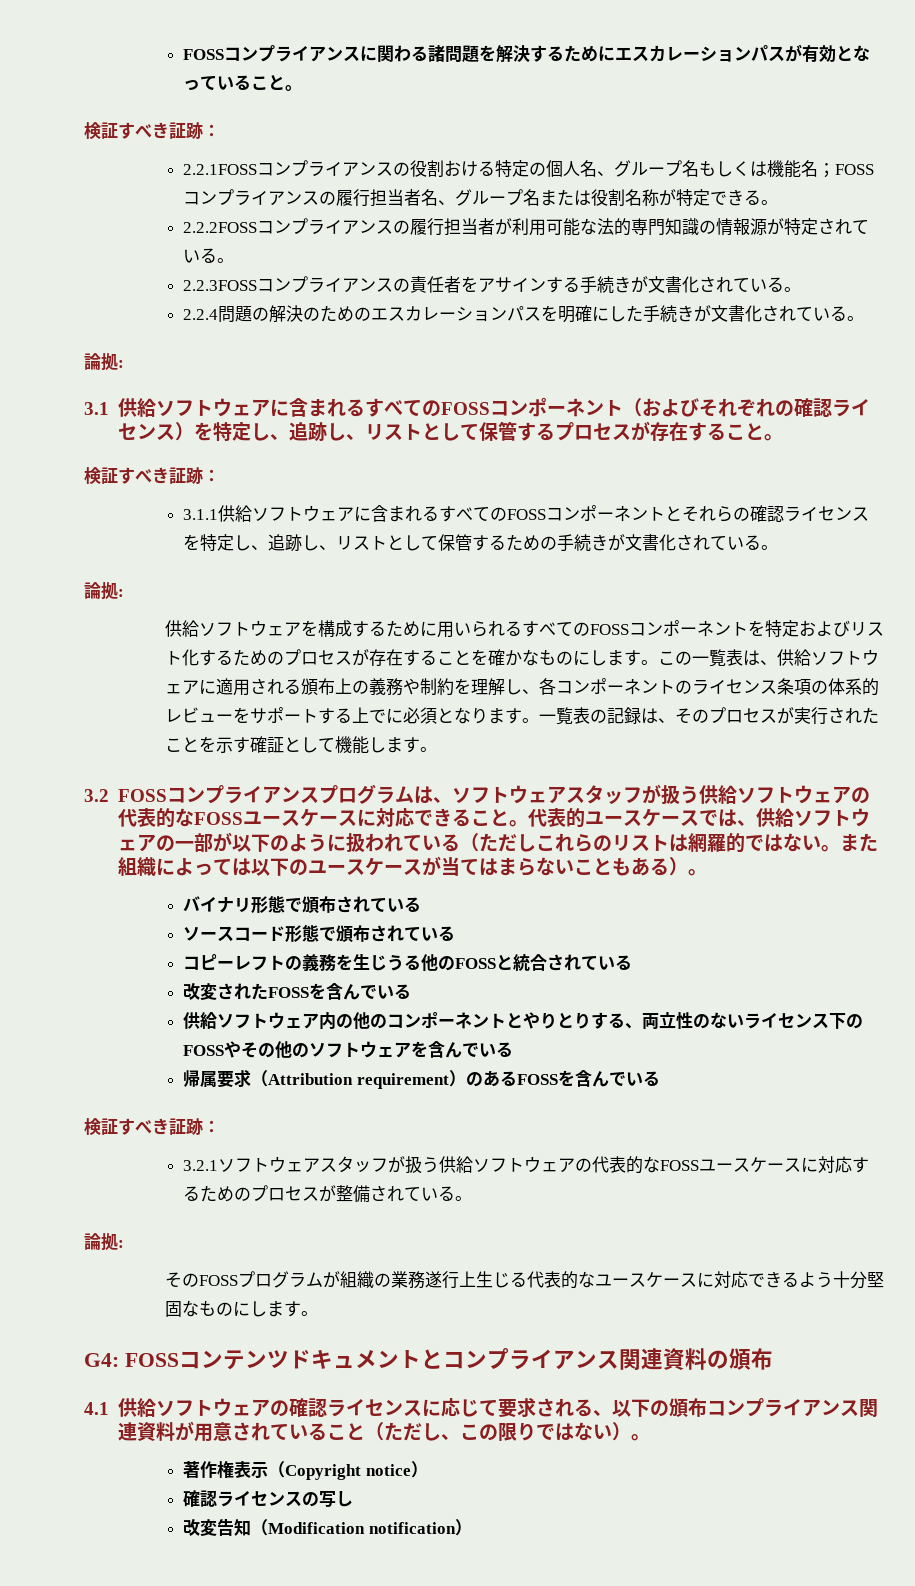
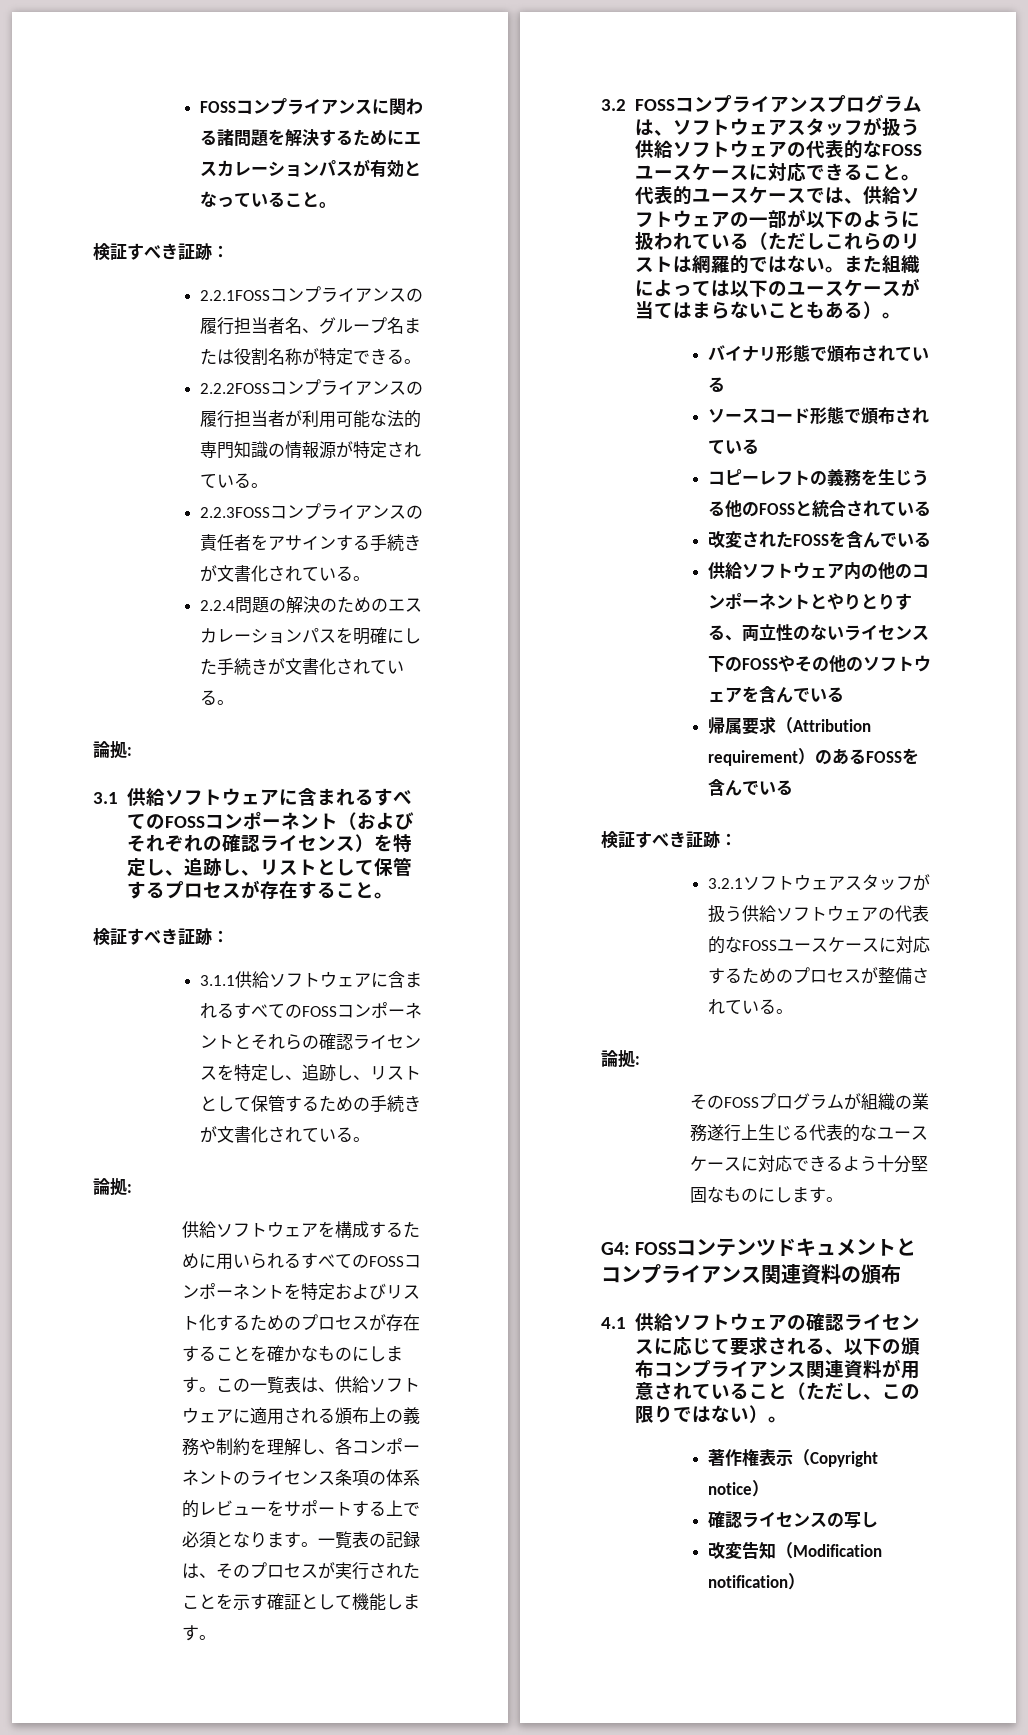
[410,160,875,178] [183,189,337,206] 役割おける特定の個人名、グループ名もしくは機能名；FOSSコンプライアンスの -> (424, 295) none
[385,708,403,724] に -> (420, 1509) none

